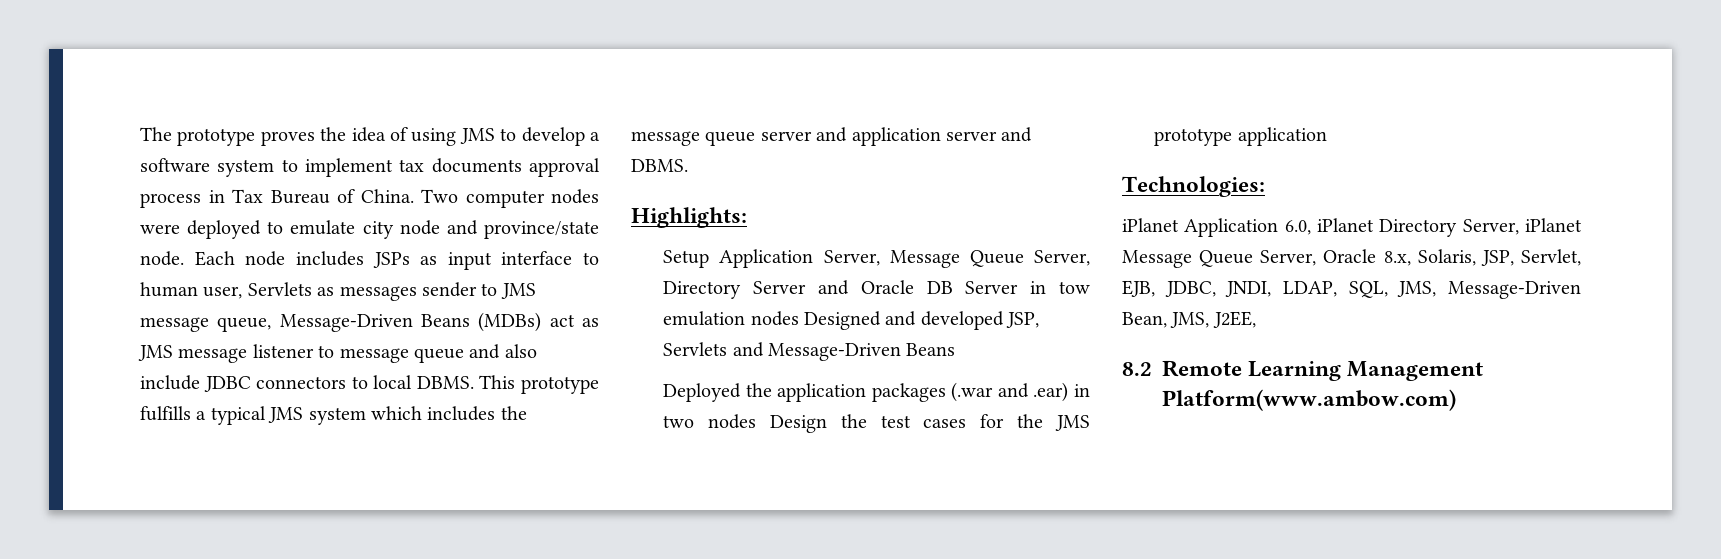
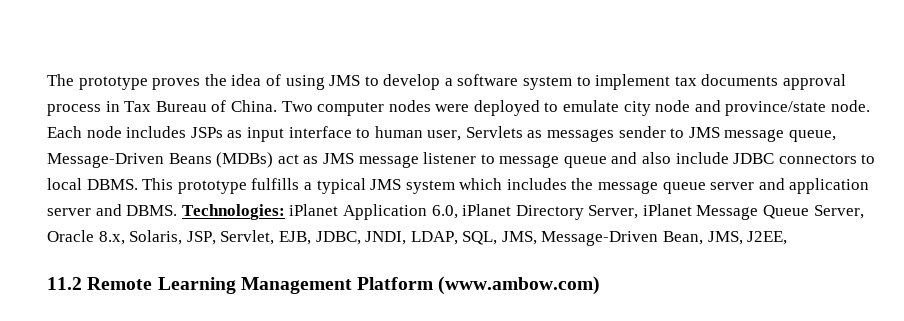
[631,207,747,228] [663,249,1090,268] [663,280,1090,299] [663,311,1040,330] [663,342,956,361] [663,382,1090,402] [663,414,1090,433] [1154,127,1327,146] // Highlights: // Setup Application Server, Message Queue Server, Directory Server and Oracle DB Server in tow emulation nodes Designed and developed JSP, Servlets and Message-Driven Beans // Deployed the application packages (.war and .ear) in two nodes Design the test cases for the JMS prototype application // -> (178, 210) none
(1265, 186) // -> (285, 212) none
[1122,362,1152,376] 8.2 -> [47,277,82,290] 11.2
[1162,389,1456,411] Platform(www.ambow.com) -> [357,276,601,295] Platform (www.ambow.com)

